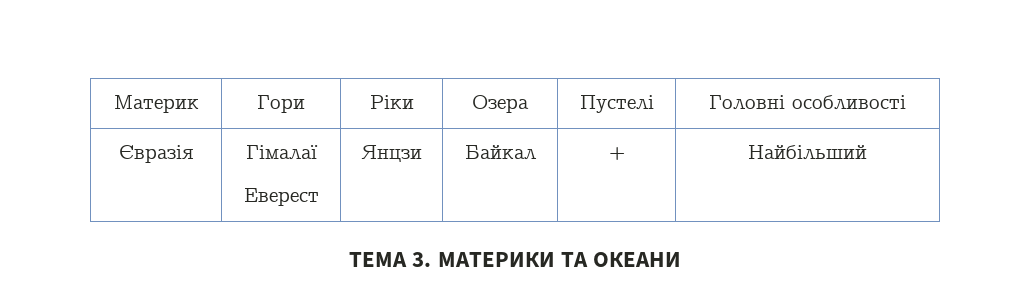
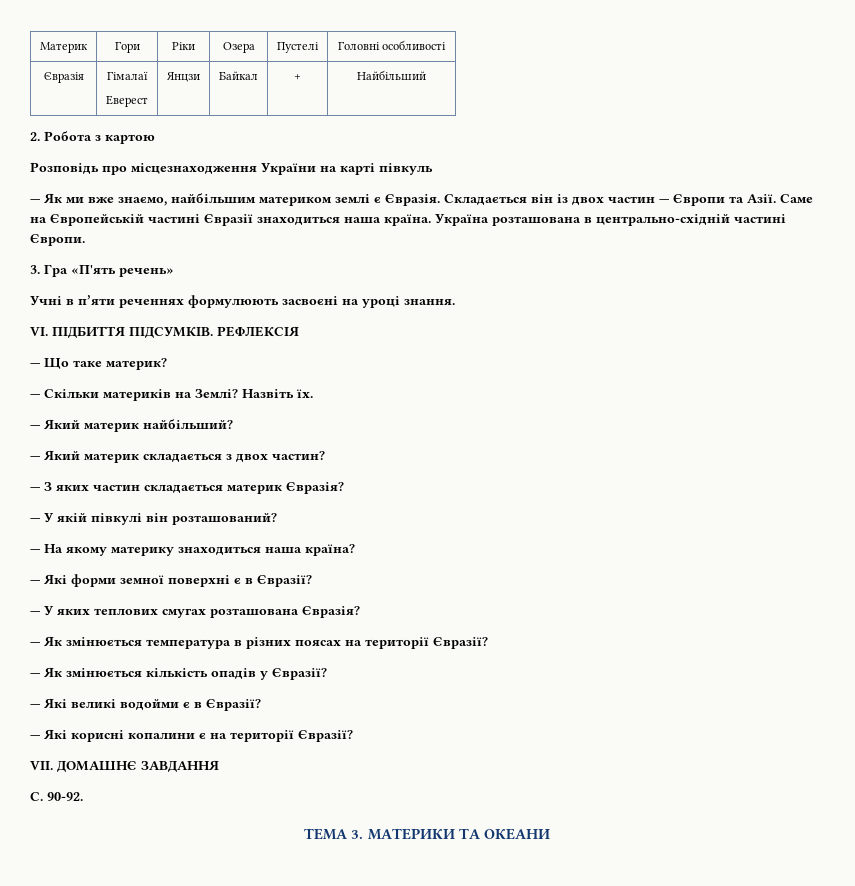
(867, 152) none -> [30,131,155,144] [30,162,433,175] [30,193,813,206] [30,213,786,226] [30,234,85,246] [30,264,174,277] [30,295,455,308] [30,326,299,339] [30,358,167,370] [30,389,313,401] [30,419,233,432] [30,450,325,463] [30,482,344,494] [30,512,277,525] [30,544,355,556] [30,574,312,587] [30,606,360,618] [30,636,488,649] [30,667,327,680] [30,698,261,711] [30,729,353,742] [30,760,219,773] [30,792,83,801] // 2. Робота з картою // Розповідь про місцезнаходження України на карті півкуль // — Як ми вже знаємо, найбільшим материком землі є Євразія. Складається він із двох частин — Європи та Азії. Саме на Європейській частині Євразії знаходиться наша країна. Україна розташована в центрально-східній частині Європи. // 3. Гра «П'ять речень» // Учні в п’яти реченнях формулюють засвоєні на уроці знання. // VI. ПІДБИТТЯ ПІДСУМКІВ. РЕФЛЕКСІЯ // — Що таке материк? // — Скільки материків на Землі? Назвіть їх. // — Який материк найбільший? // — Який материк складається з двох частин? // — З яких частин складається материк Євразія? // — У якій півкулі він розташований? // — На якому материку знаходиться наша країна? // — Які форми земної поверхні є в Євразії? // — У яких теплових смугах розташована Євразія? // — Як змінюється температура в різних поясах на території Євразії? // — Як змінюється кількість опадів у Євразії? // — Які великі водойми є в Євразії? // — Які корисні копалини є на території Євразії? // VII. ДОМАШНЄ ЗАВДАННЯ // С. 90-92.

